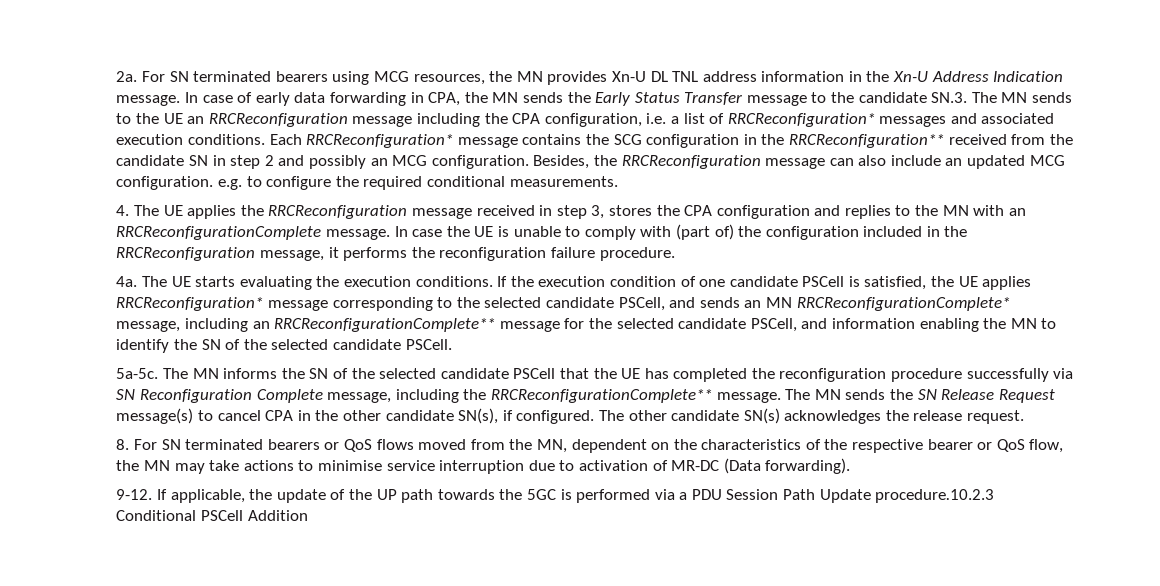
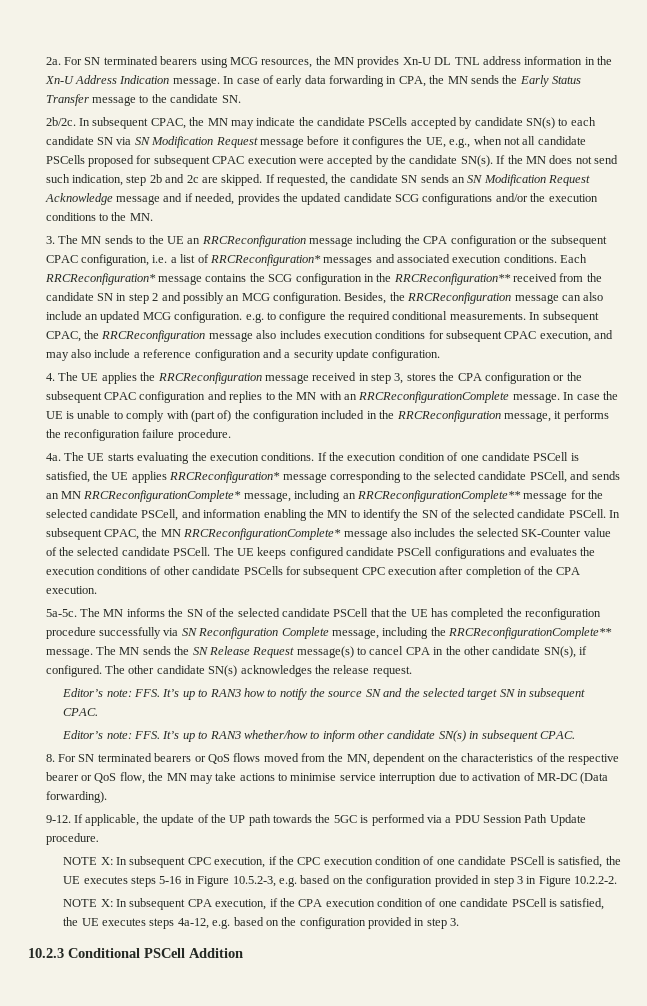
[931,92,968,103] SN.3. -> [221,95,241,103] [45,117,596,129] [45,136,586,148] [45,155,619,167] [45,174,591,186] [44,193,598,205] [45,212,153,221] [45,236,55,244] SN. // 2b/2c. In subsequent CPAC, the MN may indicate the candidate PSCells accepted by candidate SN(s) to each candidate SN via SN Modification Request message before it configures the UE, e.g., when not all candidate PSCells proposed for subsequent CPAC execution were accepted by the candidate SN(s). If the MN does not send such indication, step 2b and 2c are skipped. If requested, the candidate SN sends an SN Modification Request Acknowledge message and if needed, provides the updated candidate SCG configurations and/or the execution conditions to the MN. // 3.
(541, 118) none -> [450,235,607,247] [45,255,78,263] configuration or the subsequent CPAC
(618, 181) none -> [529,311,599,323] [45,330,614,342] [45,349,441,361] In subsequent CPAC, the RRCReconfiguration message also includes execution conditions for subsequent CPAC execution, and may also include a reference configuration and a security update configuration.
(810, 212) none -> [553,372,582,381] [45,391,206,403] or the subsequent CPAC configuration
(452, 344) none -> [609,510,621,518] [45,528,611,540] [45,547,595,559] [45,566,580,578] [45,586,97,594] In subsequent CPAC, the MN RRCReconfigurationComplete* message also includes the selected SK-Counter value of the selected candidate PSCell. The UE keeps configured candidate PSCell configurations and evaluates the execution conditions of other candidate PSCells for subsequent CPC execution after completion of the CPA execution.
(1025, 417) none -> [62,688,586,700] [63,708,99,716] [62,730,575,742] // Editor’s note: FFS. It’s up to RAN3 how to notify the source SN and the selected target SN in subsequent CPAC. // Editor’s note: FFS. It’s up to RAN3 whether/how to inform other candidate SN(s) in subsequent CPAC.
[875,489,995,503] procedure.10.2.3 -> [45,833,99,845] [63,856,621,868] [63,875,618,887] [63,898,605,910] [63,917,460,929] [28,948,64,958] procedure. // NOTE X: In subsequent CPC execution, if the CPC execution condition of one candidate PSCell is satisfied, the UE executes steps 5-16 in Figure 10.5.2-3, e.g. based on the configuration provided in step 3 in Figure 10.2.2-2. // NOTE X: In subsequent CPA execution, if the CPA execution condition of one candidate PSCell is satisfied, the UE executes steps 4a-12, e.g. based on the configuration provided in step 3. // 10.2.3

